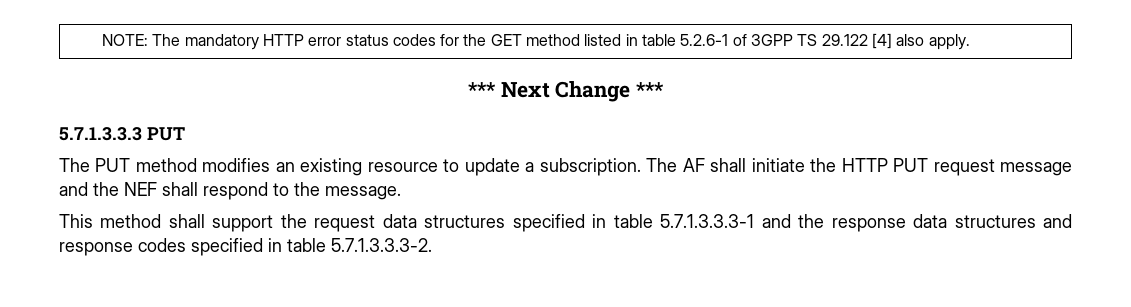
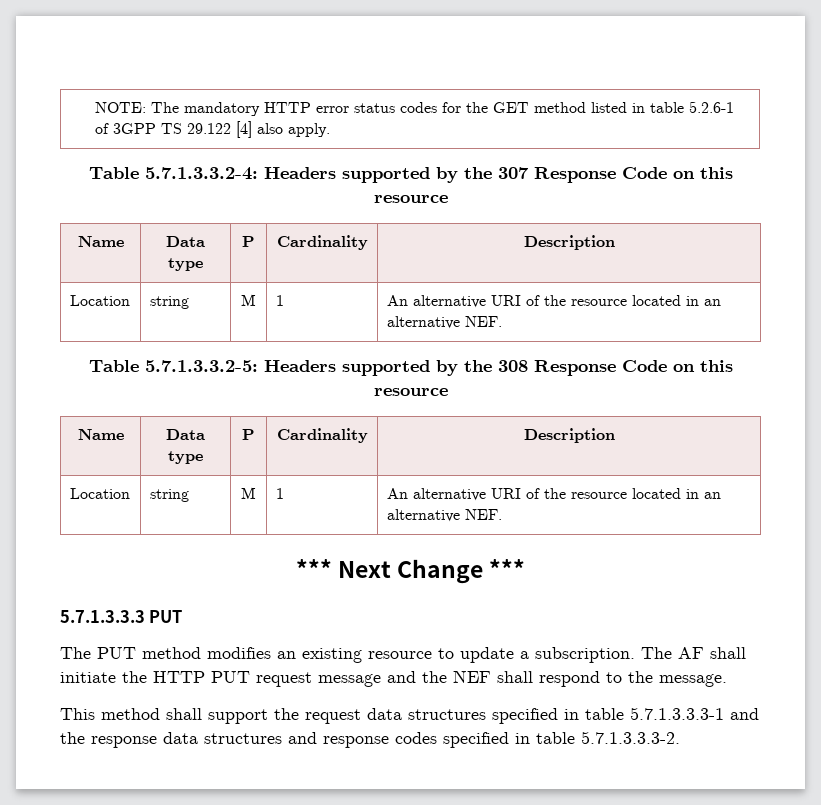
(970, 42) none -> [88,167,733,183] [373,195,448,203] [77,236,124,247] [166,236,205,247] [168,258,203,271] [242,236,255,247] [276,235,368,250] [523,235,615,250] [69,295,130,306] [149,296,189,309] [241,294,256,306] [275,295,284,306] [386,295,721,308] [386,316,502,329] [88,360,733,376] [373,388,448,396] [77,429,124,440] [166,429,205,440] [168,451,203,464] [242,429,255,440] [276,428,368,443] [523,428,615,443] [69,488,130,499] [149,489,189,502] [241,487,256,499] [275,488,284,499] [386,488,721,501] [386,509,502,522] // Table 5.7.1.3.3.2-4: Headers supported by the 307 Response Code on this resource // Name | Data type | P | Cardinality | Description // Location | string | M | 1 | An alternative URI of the resource located in an alternative NEF. // Table 5.7.1.3.3.2-5: Headers supported by the 308 Response Code on this resource // Name | Data type | P | Cardinality | Description // Location | string | M | 1 | An alternative URI of the resource located in an alternative NEF.

